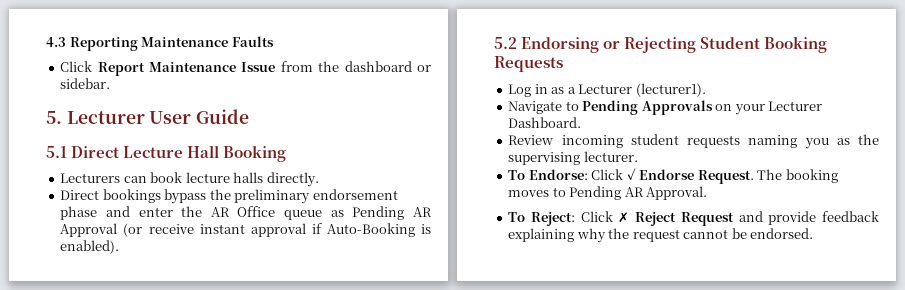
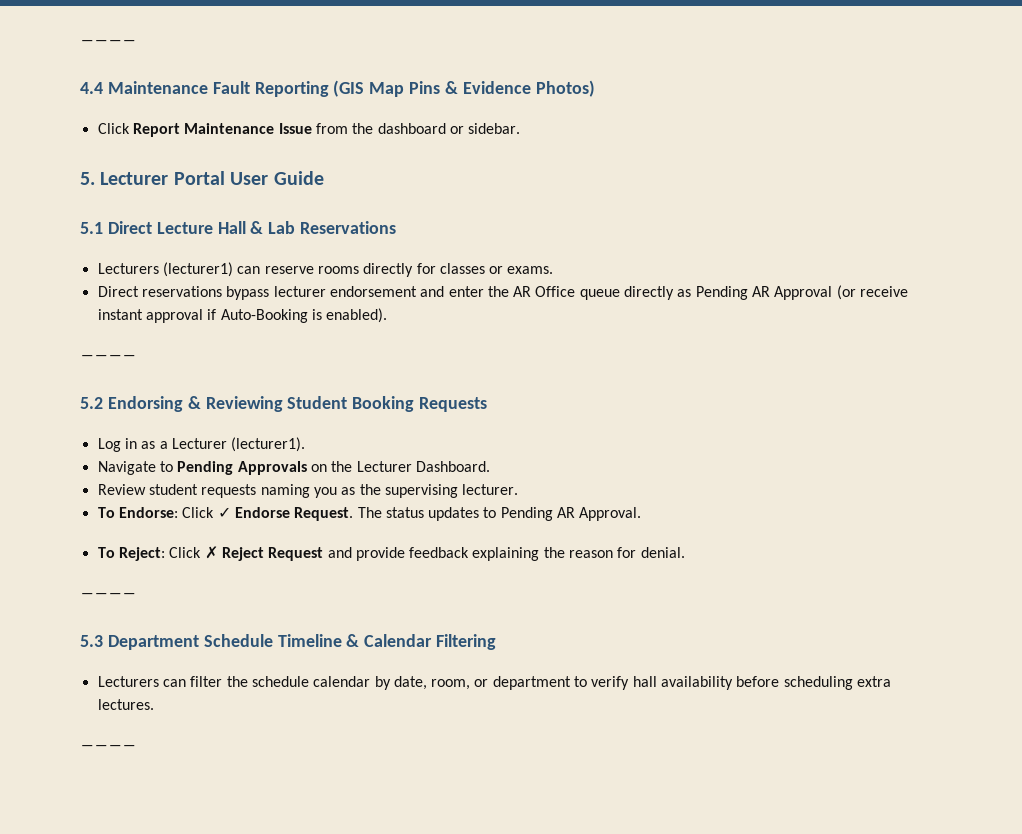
[46,36,274,51] 4.3 Reporting Maintenance Faults -> [80,40,136,45] [80,80,595,97] ―――― // 4.4 Maintenance Fault Reporting (GIS Map Pins & Evidence Photos)
(145, 117) none -> [173,171,225,185] Portal
[223,145,287,162] [60,172,319,187] [60,189,398,204] [60,206,98,220] Booking // Lecturers can book lecture halls directly. // Direct bookings bypass the preliminary endorsement phase -> [250,221,397,234] [97,262,554,277] [97,286,417,300] & Lab Reservations // Lecturers (lecturer1) can reserve rooms directly for classes or exams. // Direct reservations bypass lecturer endorsement
(323, 215) none -> [624,286,675,300] directly
(120, 247) none -> [80,355,136,360] // ――――
[603,37,697,53] or Rejecting -> [187,396,283,412] & Reviewing
[734,104,765,115] your -> [331,461,353,472] the
[561,135,623,148] incoming -> (146, 489) none
[785,169,838,183] [508,190,550,197] booking moves -> [385,507,480,521] status updates
[576,228,814,243] why the request cannot be endorsed. -> [543,547,685,558] [80,593,136,598] [80,634,497,650] [97,676,892,690] [97,699,154,710] [80,745,136,750] the reason for denial. // ―――― // 5.3 Department Schedule Timeline & Calendar Filtering // Lecturers can filter the schedule calendar by date, room, or department to verify hall availability before scheduling extra lectures. // ――――

